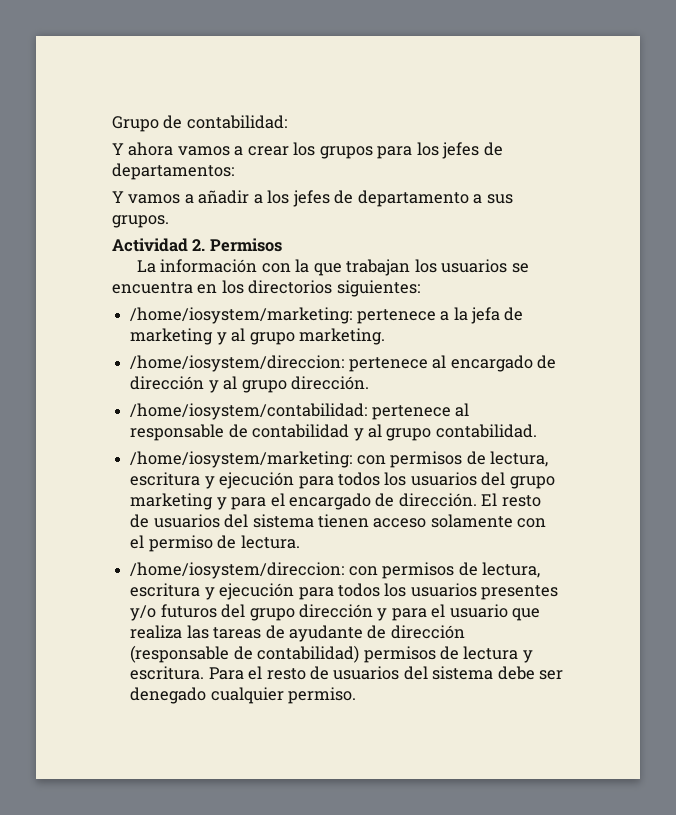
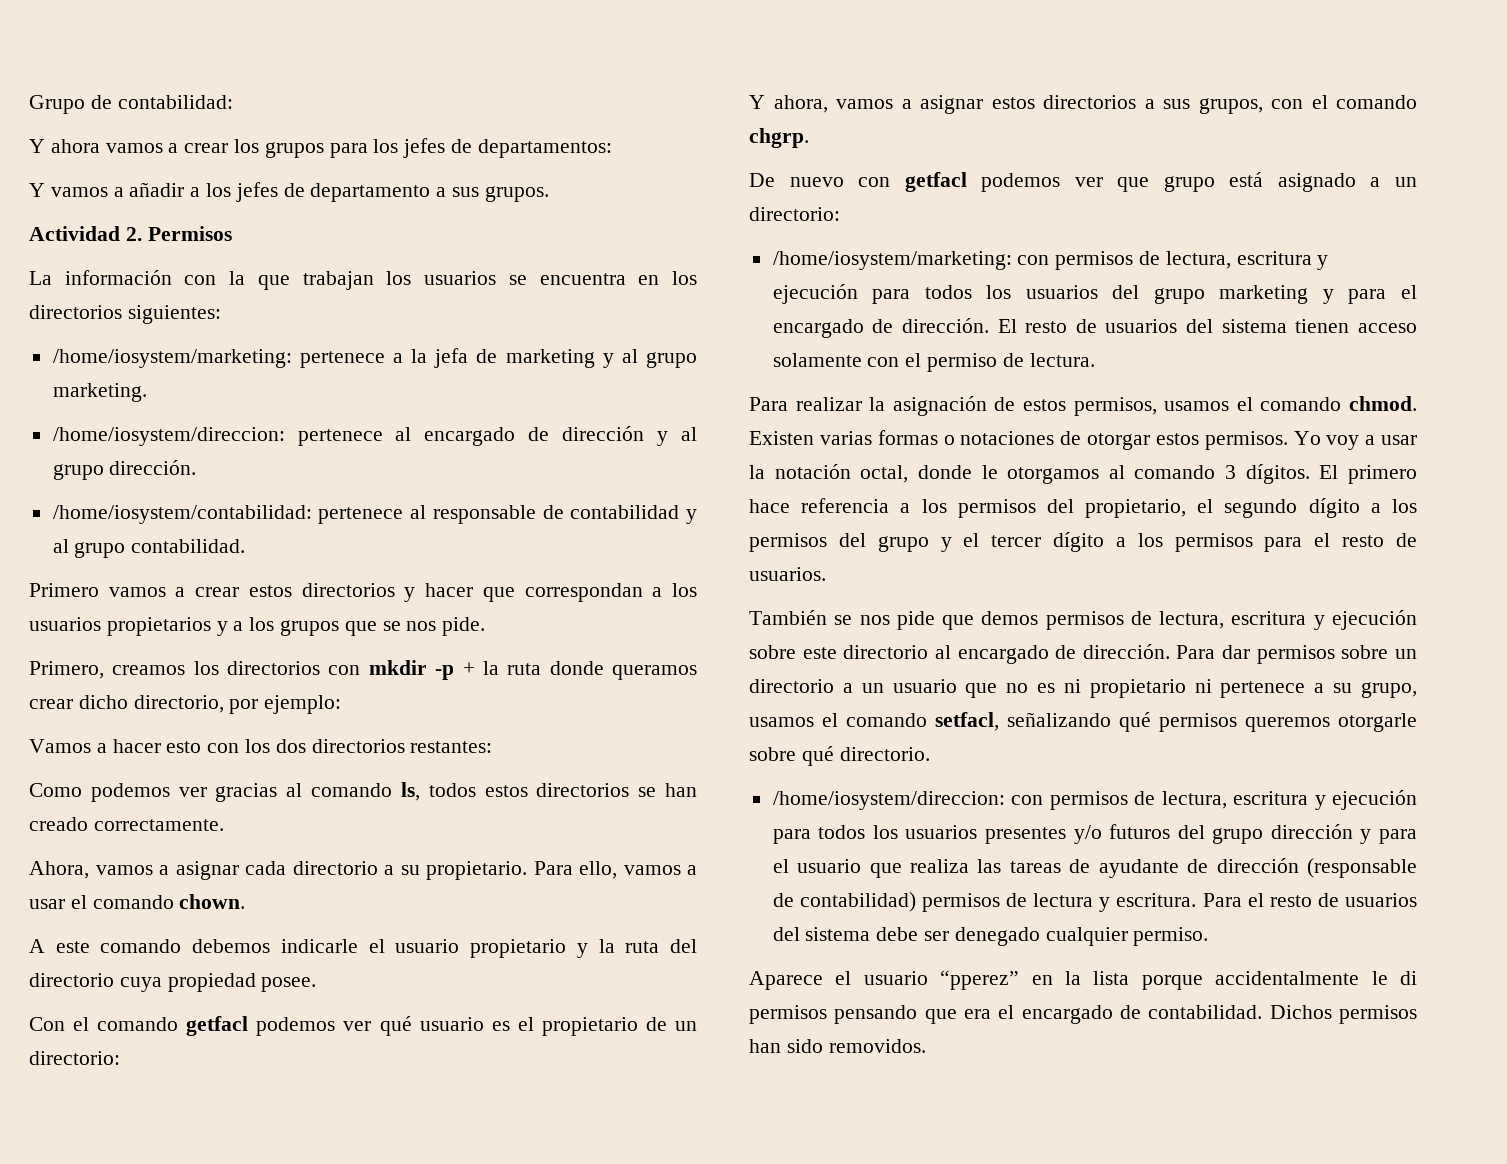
(537, 431) none -> [29,583,698,602] [29,617,486,636] [29,660,698,680] [29,695,342,714] [29,739,493,753] [29,782,697,802] [29,817,224,831] [29,861,697,880] [29,894,246,909] [29,939,698,958] [29,973,317,992] [29,1016,697,1036] [29,1051,120,1065] [749,95,1417,114] [749,128,809,148] [749,172,1417,192] [749,207,840,221] // Primero vamos a crear estos directorios y hacer que correspondan a los usuarios propietarios y a los grupos que se nos pide. // Primero, creamos los directorios con mkdir -p + la ruta donde queramos crear dicho directorio, por ejemplo: // Vamos a hacer esto con los dos directorios restantes: // Como podemos ver gracias al comando ls, todos estos directorios se han creado correctamente. // Ahora, vamos a asignar cada directorio a su propietario. Para ello, vamos a usar el comando chown. // A este comando debemos indicarle el usuario propietario y la ruta del directorio cuya propiedad posee. // Con el comando getfacl podemos ver qué usuario es el propietario de un directorio: // Y ahora, vamos a asignar estos directorios a sus grupos, con el comando chgrp. // De nuevo con getfacl podemos ver que grupo está asignado a un directorio:
(300, 542) none -> [749,396,1417,416] [749,430,1417,450] [749,464,1417,484] [749,498,1417,518] [749,532,1417,552] [749,567,826,581] [749,610,1417,630] [749,644,1417,664] [749,679,1417,698] [749,712,1417,732] [749,746,930,766] // Para realizar la asignación de estos permisos, usamos el comando chmod. Existen varias formas o notaciones de otorgar estos permisos. Yo voy a usar la notación octal, donde le otorgamos al comando 3 dígitos. El primero hace referencia a los permisos del propietario, el segundo dígito a los permisos del grupo y el tercer dígito a los permisos para el resto de usuarios. // También se nos pide que demos permisos de lectura, escritura y ejecución sobre este directorio al encargado de dirección. Para dar permisos sobre un directorio a un usuario que no es ni propietario ni pertenece a su grupo, usamos el comando setfacl, señalizando qué permisos queremos otorgarle sobre qué directorio.
(357, 695) none -> [749,970,1417,990] [749,1005,1417,1024] [749,1039,926,1053] // Aparece el usuario “pperez” en la lista porque accidentalmente le di permisos pensando que era el encargado de contabilidad. Dichos permisos han sido removidos.

